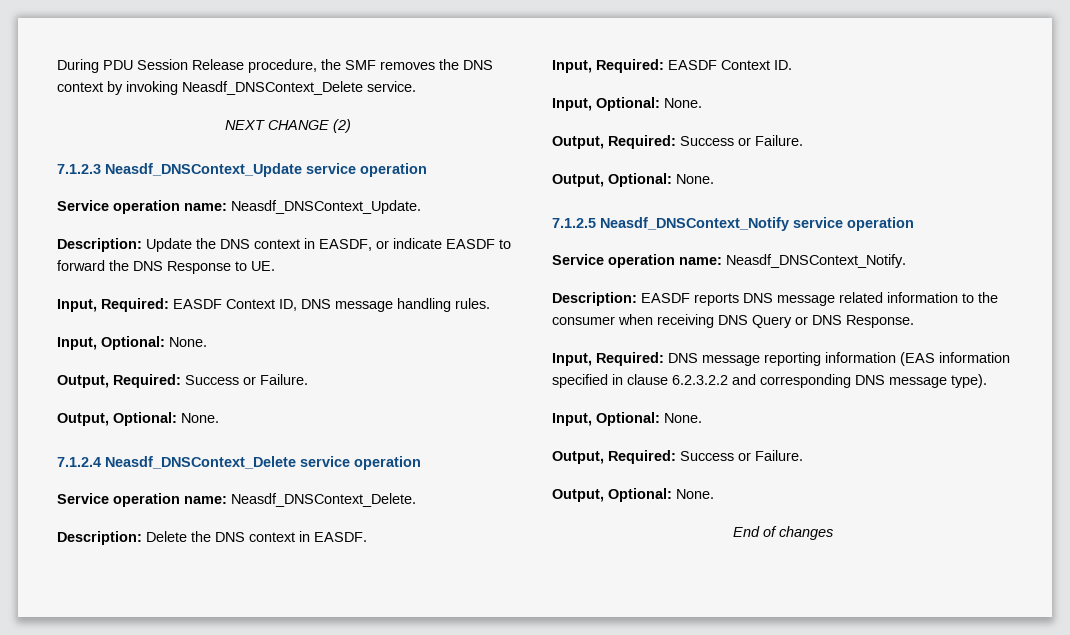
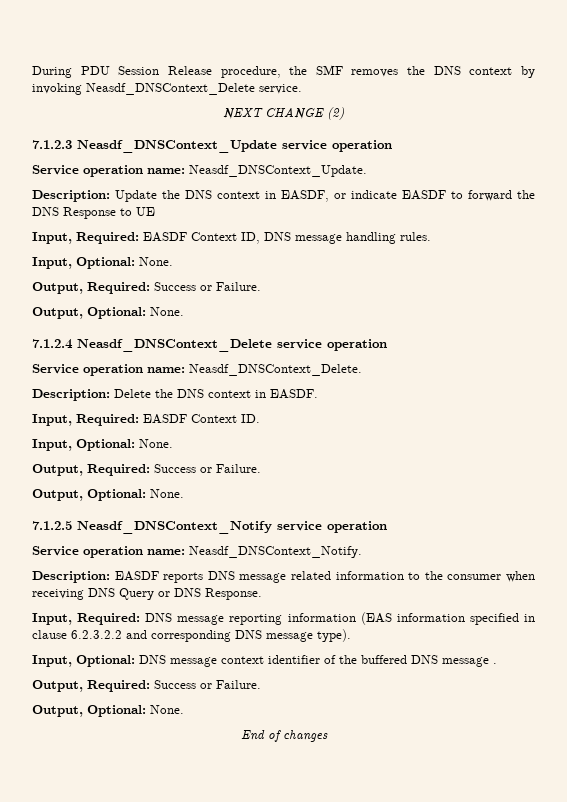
[251,261,275,271] UE. -> [136,207,155,216] UE
[664,413,702,423] None. -> [139,655,497,667] DNS message context identifier of the buffered DNS message .

